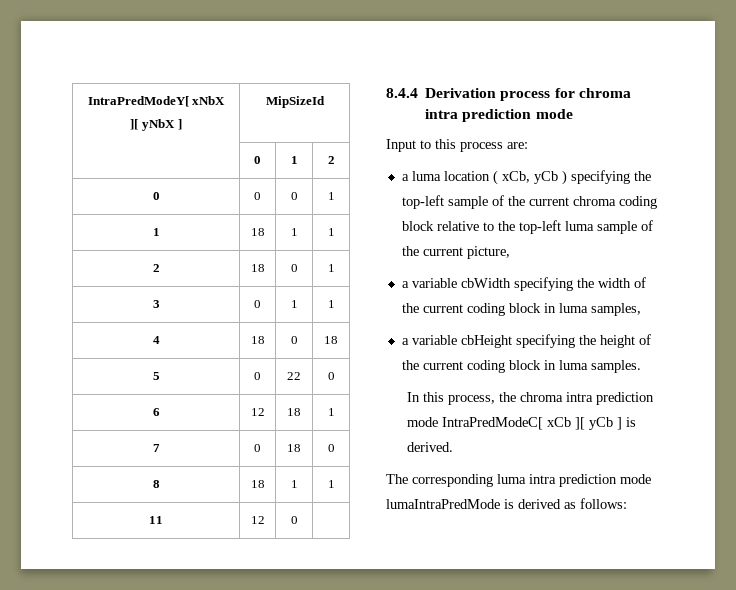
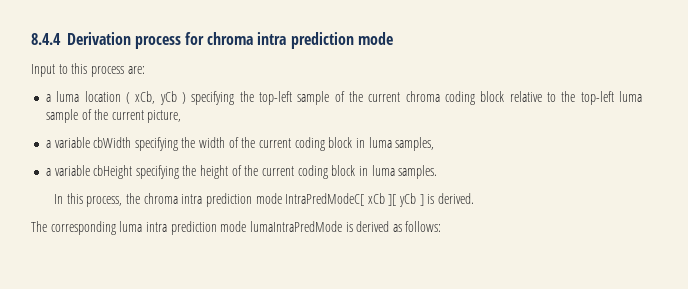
[87,96,226,107] [130,119,182,131] [265,96,325,108] [254,156,261,164] [290,156,298,164] [327,156,335,164] [152,192,160,200] [254,192,261,200] [290,192,298,200] [327,192,335,200] [152,228,160,236] [250,228,265,236] [290,228,298,236] [327,228,335,236] [152,264,160,272] [250,264,265,272] [290,264,298,272] [327,264,335,272] [152,300,160,308] [254,300,261,308] [290,300,298,308] [327,300,335,308] [152,336,160,344] [250,336,265,344] [290,336,298,344] [324,336,338,344] [152,372,160,380] [254,372,261,380] [287,372,301,380] [327,372,335,380] [152,408,160,416] [250,408,265,416] [287,408,301,416] [327,408,335,416] [152,444,160,452] [254,444,261,452] [287,444,301,452] [327,444,335,452] [152,480,160,488] [250,480,265,488] [290,480,298,488] [327,480,335,488] [149,516,163,524] [250,516,265,524] [290,516,298,524] IntraPredModeY[ xNbX ][ yNbX ] | MipSizeId // | 0 | 1 | 2 // 0 | 0 | 0 | 1 // 1 | 18 | 1 | 1 // 2 | 18 | 0 | 1 // 3 | 0 | 1 | 1 // 4 | 18 | 0 | 18 // 5 | 0 | 22 | 0 // 6 | 12 | 18 | 1 // 7 | 0 | 18 | 0 // 8 | 18 | 1 | 1 // 11 | 12 | 0 | // -> (31, 39) none

